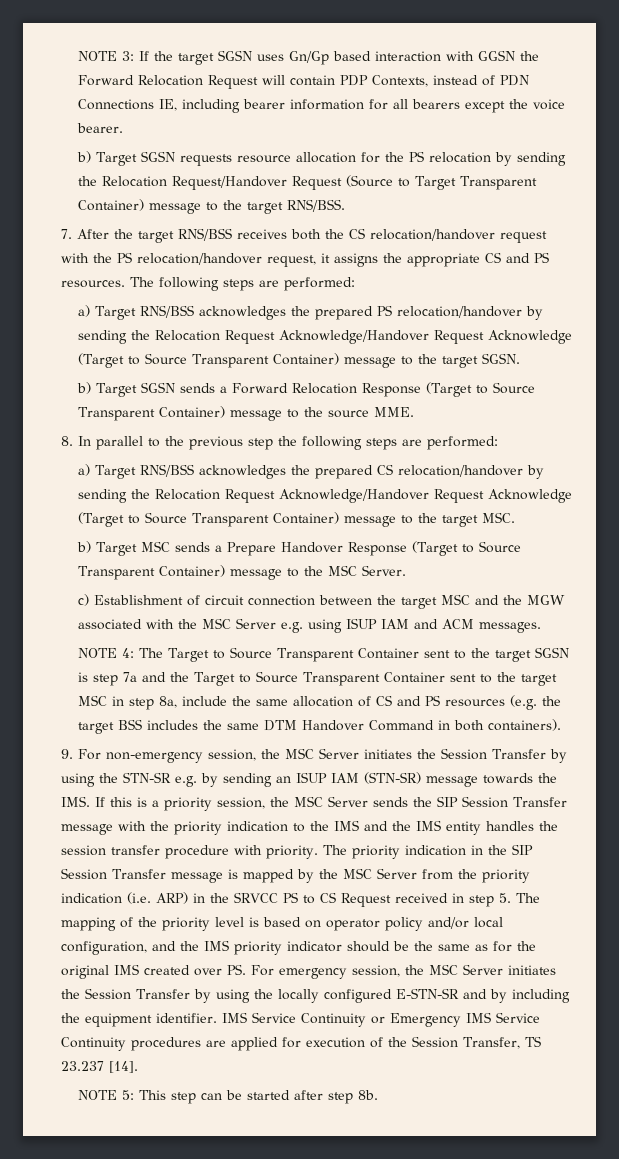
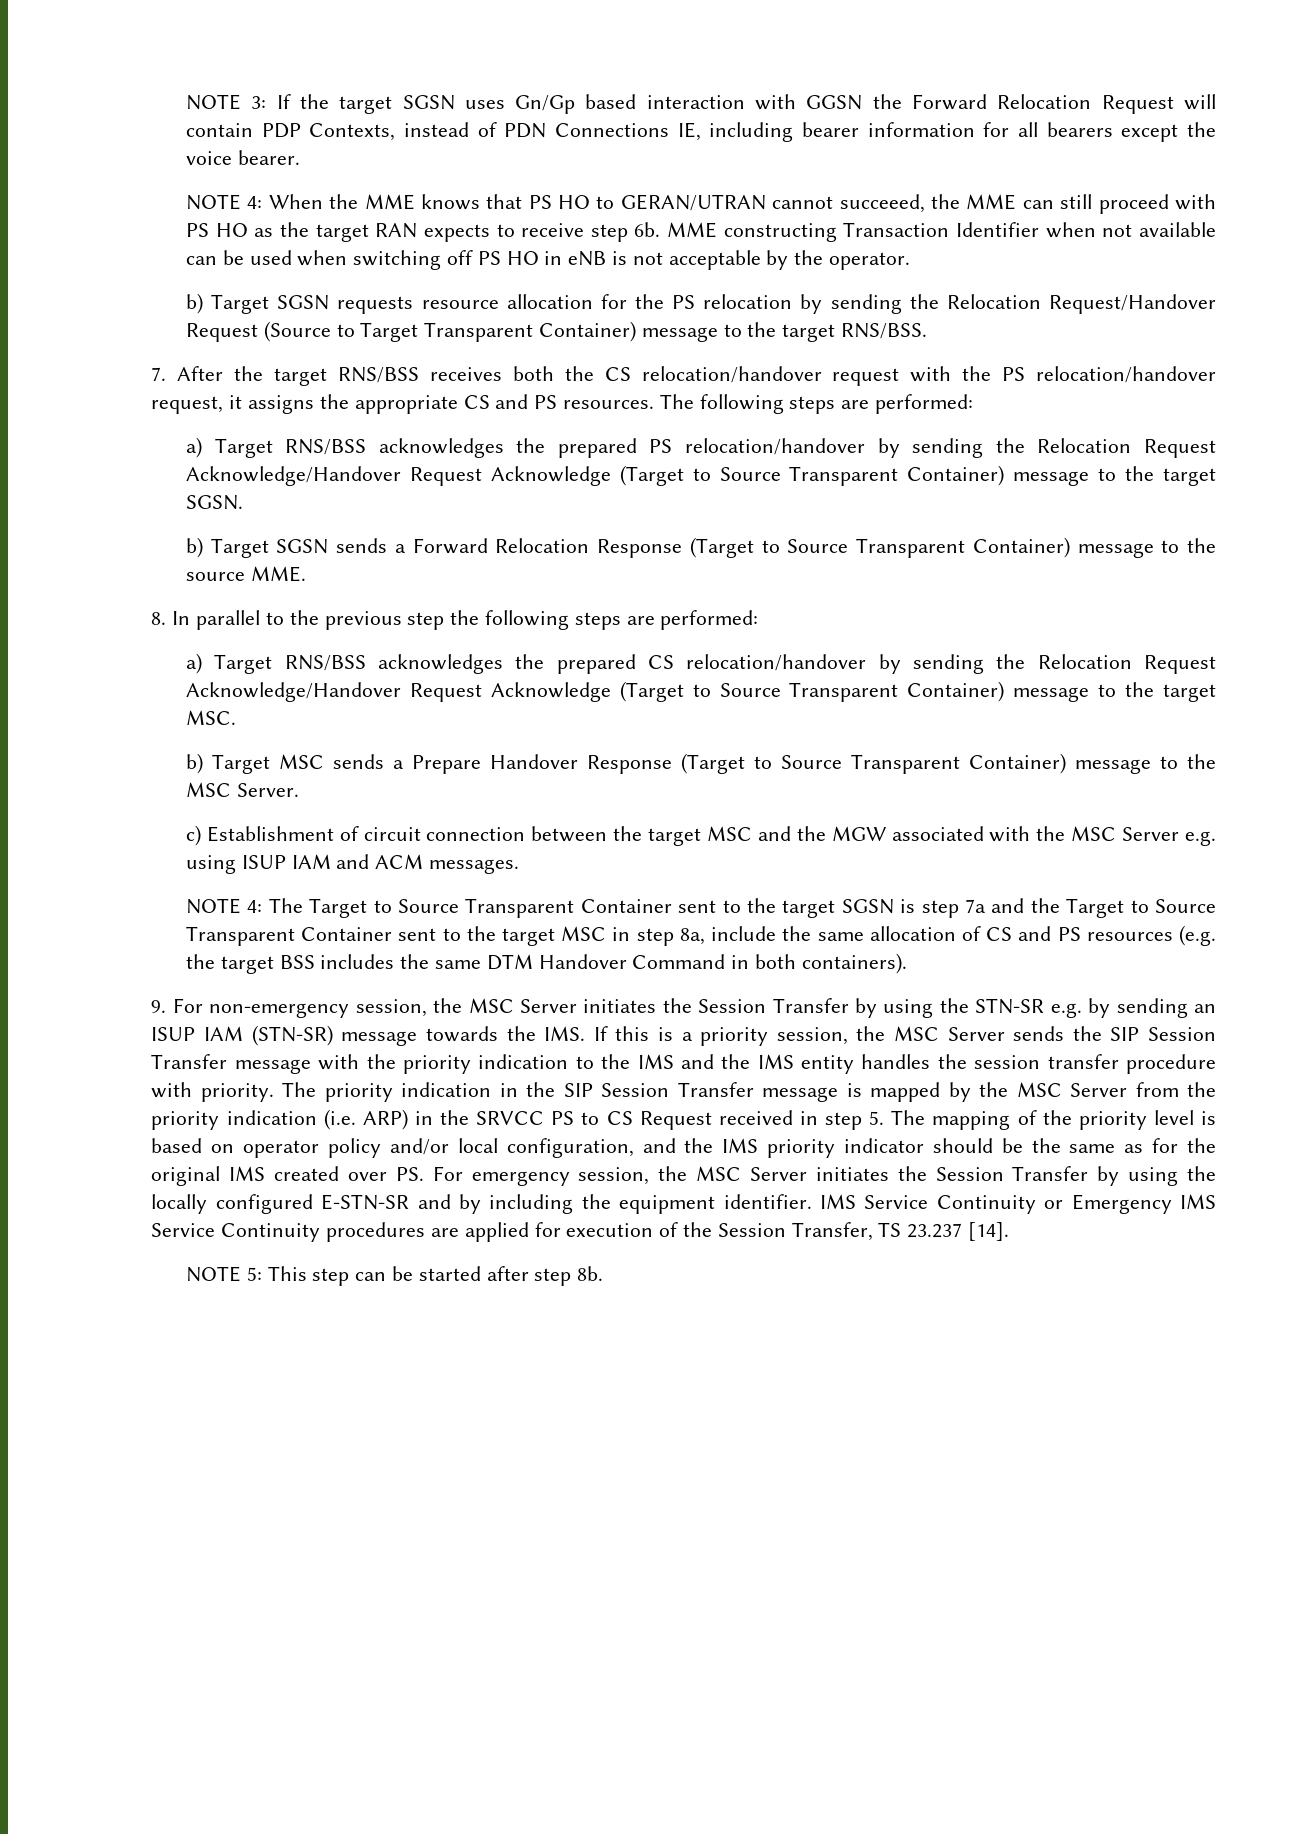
(123, 128) none -> [185,194,1216,214] [185,222,1217,242] [185,250,911,270] // NOTE 4: When the MME knows that PS HO to GERAN/UTRAN cannot succeeed, the MME can still proceed with PS HO as the target RAN expects to receive step 6b. MME constructing Transaction Identifier when not available can be used when switching off PS HO in eNB is not acceptable by the operator.

